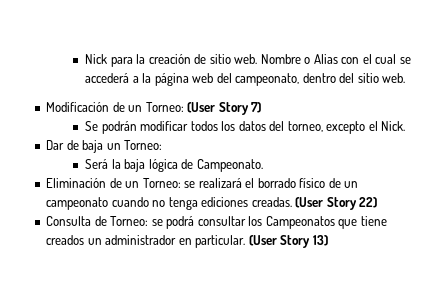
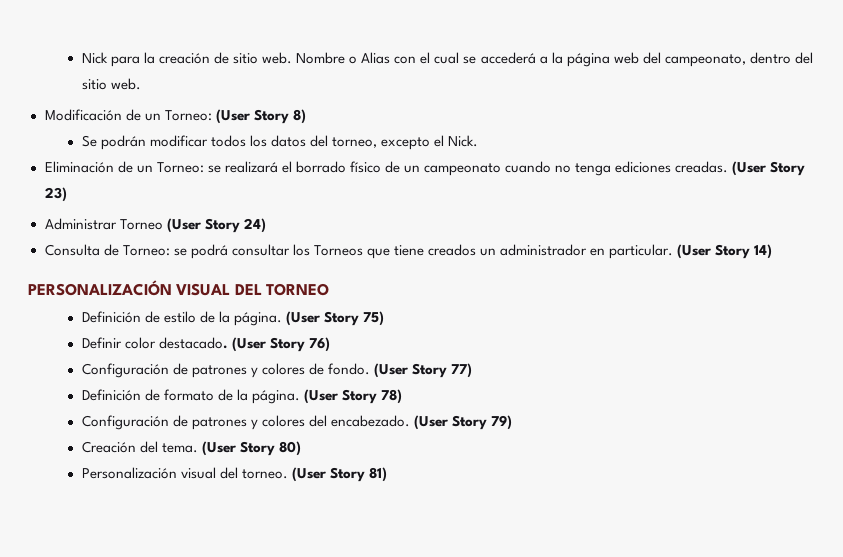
[251,102,262,113] 7) -> [292,109,306,124] 8)
[46,140,163,153] [85,159,263,172] // Dar de baja un Torneo: // Será la baja lógica de Campeonato. -> (479, 141) none
[359,197,378,208] 22) -> [44,187,67,202] [44,218,266,233] 23) // Administrar Torneo (User Story 24)
[265,216,335,229] Campeonatos -> [313,245,363,256] Torneos
[312,235,328,246] 13) -> [754,244,773,259] [28,280,330,296] [81,311,385,326] [81,337,331,352] [81,363,473,378] [81,389,403,404] [81,415,513,430] [81,441,302,456] [81,467,388,482] 14) // PERSONALIZACIÓN VISUAL DEL TORNEO // Definición de estilo de la página. (User Story 75) // Definir color destacado. (User Story 76) // Configuración de patrones y colores de fondo. (User Story 77) // Definición de formato de la página. (User Story 78) // Configuración de patrones y colores del encabezado. (User Story 79) // Creación del tema. (User Story 80) // Personalización visual del torneo. (User Story 81)

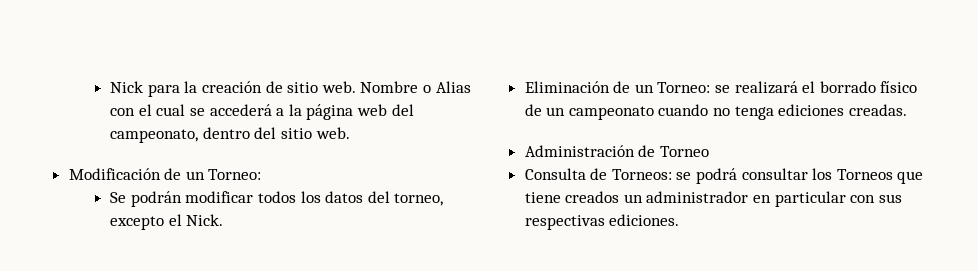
[215,109,306,124] (User Story 8) -> (262, 174) none
[732,161,806,176] [44,187,67,202] [44,218,266,233] (User Story 23) // Administrar Torneo (User Story 24) -> [524,145,709,157] // Administración de Torneo
[122,245,170,256] Torneo: -> [611,169,672,180] Torneos:
[609,244,773,259] [28,280,330,296] [81,311,385,326] [81,337,331,352] [81,363,473,378] [81,389,403,404] [81,415,513,430] [81,441,302,456] [81,467,388,482] particular. (User Story 14) // PERSONALIZACIÓN VISUAL DEL TORNEO // Definición de estilo de la página. (User Story 75) // Definir color destacado. (User Story 76) // Configuración de patrones y colores de fondo. (User Story 77) // Definición de formato de la página. (User Story 78) // Configuración de patrones y colores del encabezado. (User Story 79) // Creación del tema. (User Story 80) // Personalización visual del torneo. (User Story 81) -> [774,191,902,207] [524,214,680,230] particular con sus respectivas ediciones.

